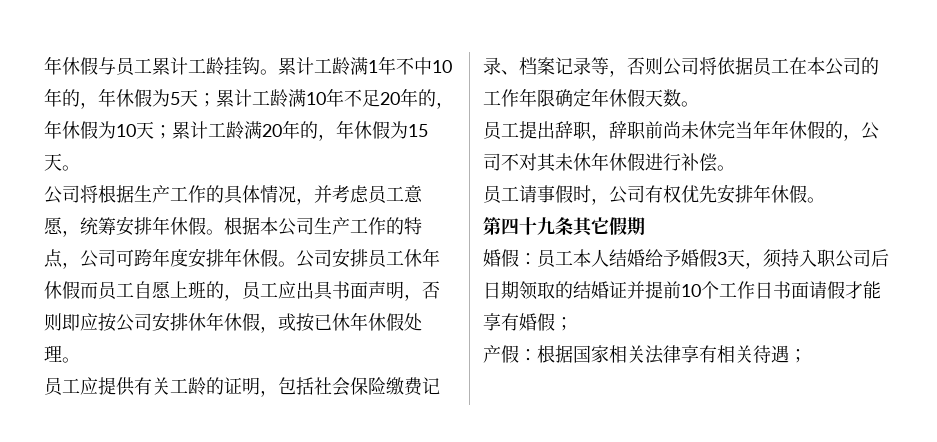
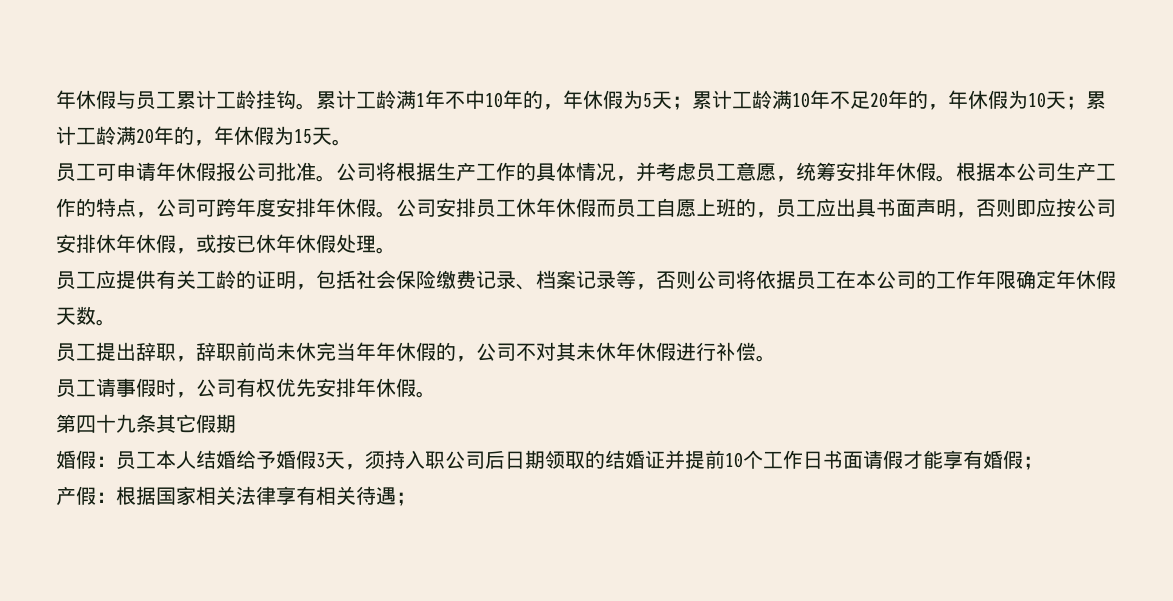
(80, 168) none -> [56,162,336,182] 员工可申请年休假报公司批准。

